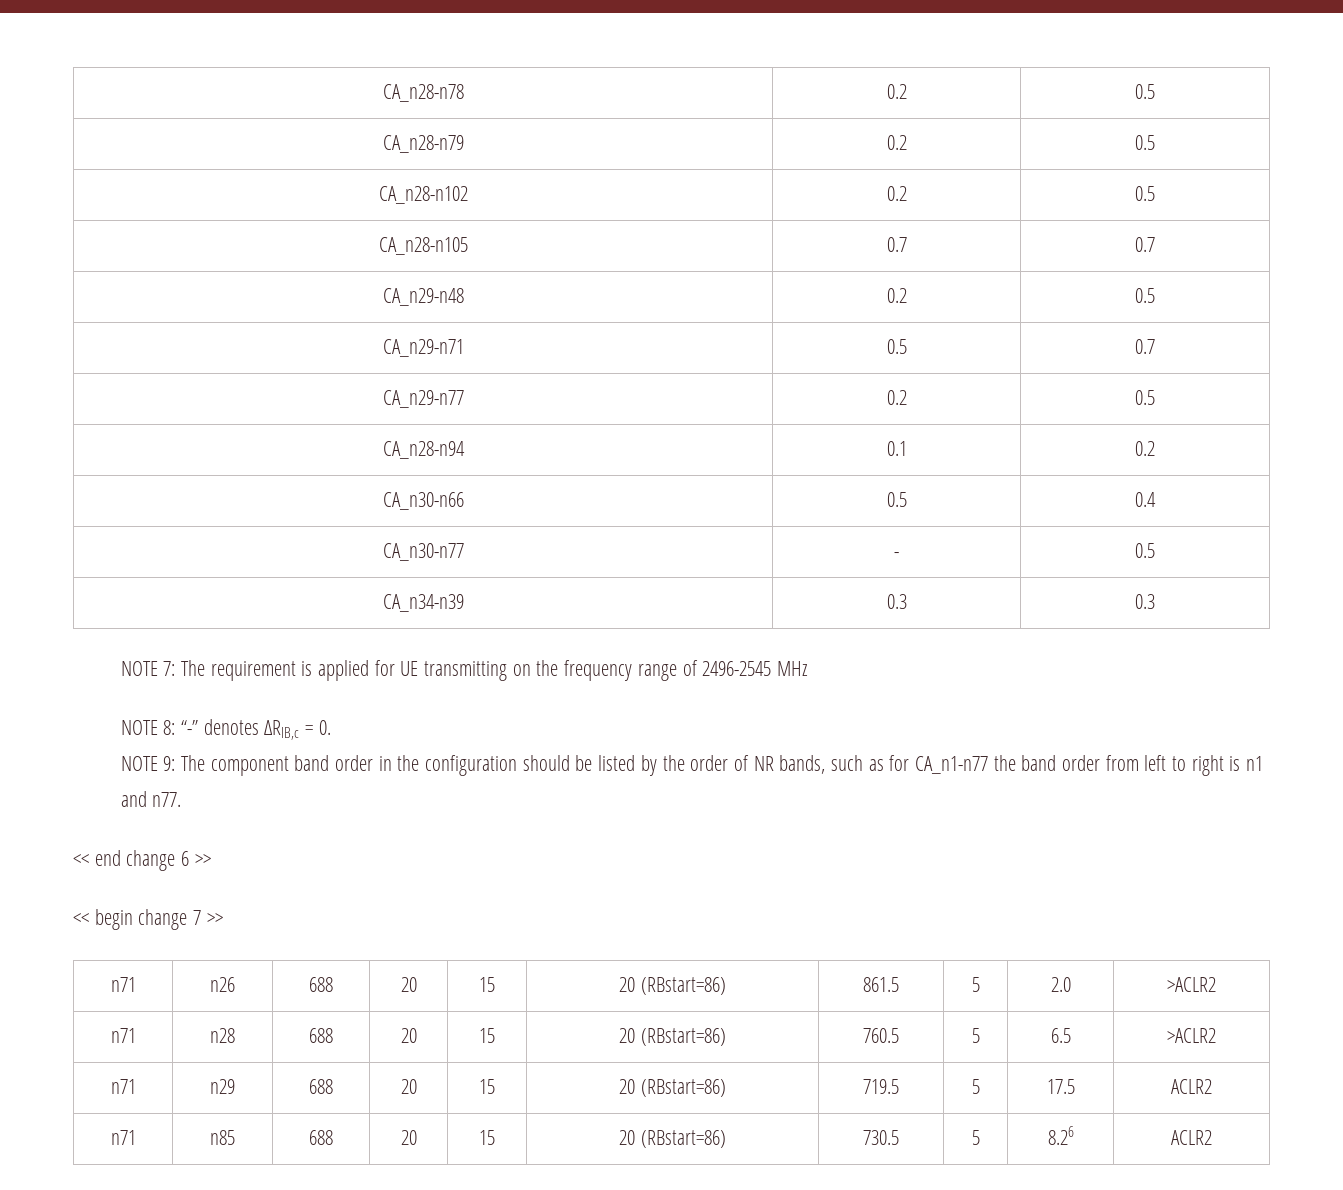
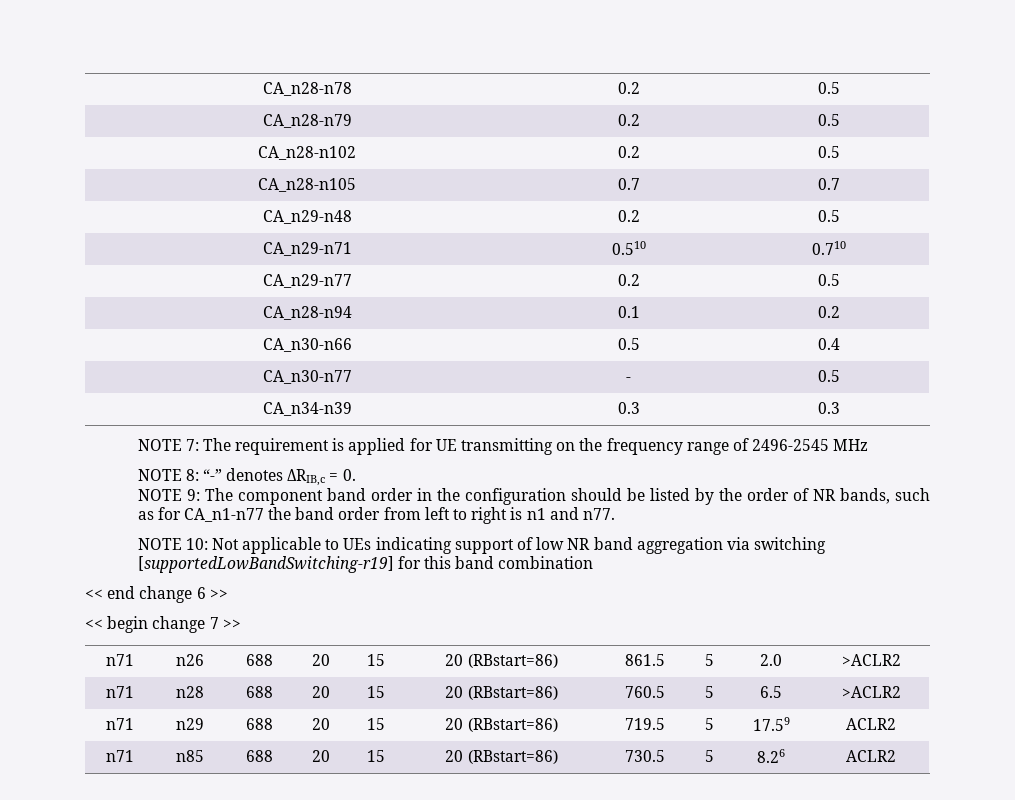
[886,339,907,354] [1134,339,1155,354] 0.5 | 0.7 -> [611,241,646,255] [812,241,846,255] 0.510 | 0.710
(182, 799) none -> [137,537,827,554] [137,556,594,573] // NOTE 10: Not applicable to UEs indicating support of low NR band aggregation via switching [supportedLowBandSwitching-r19] for this band combination
[1046,1079,1075,1094] 17.5 -> [752,717,790,731] 17.59

